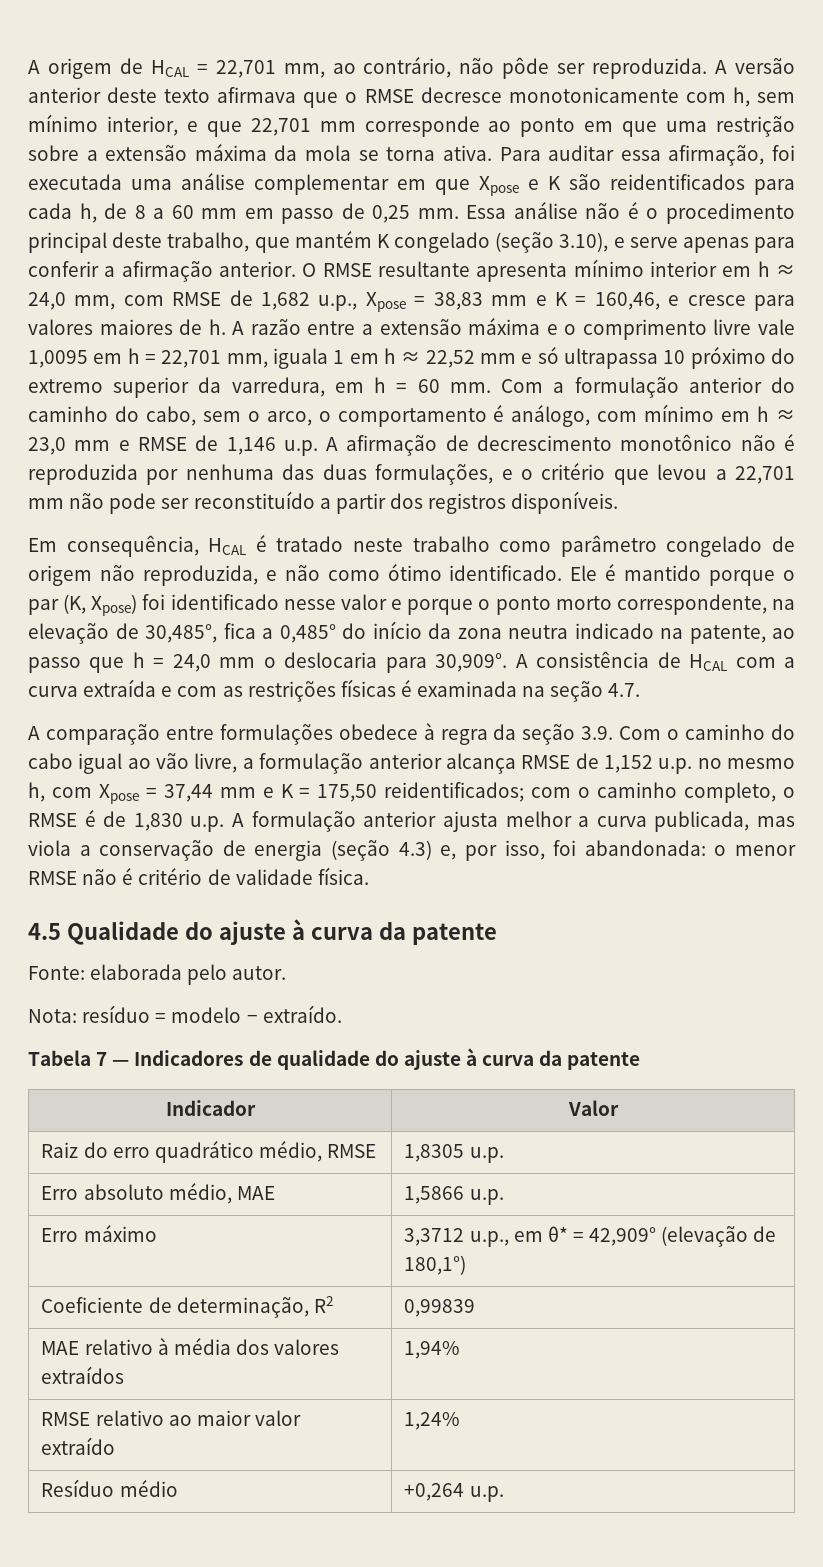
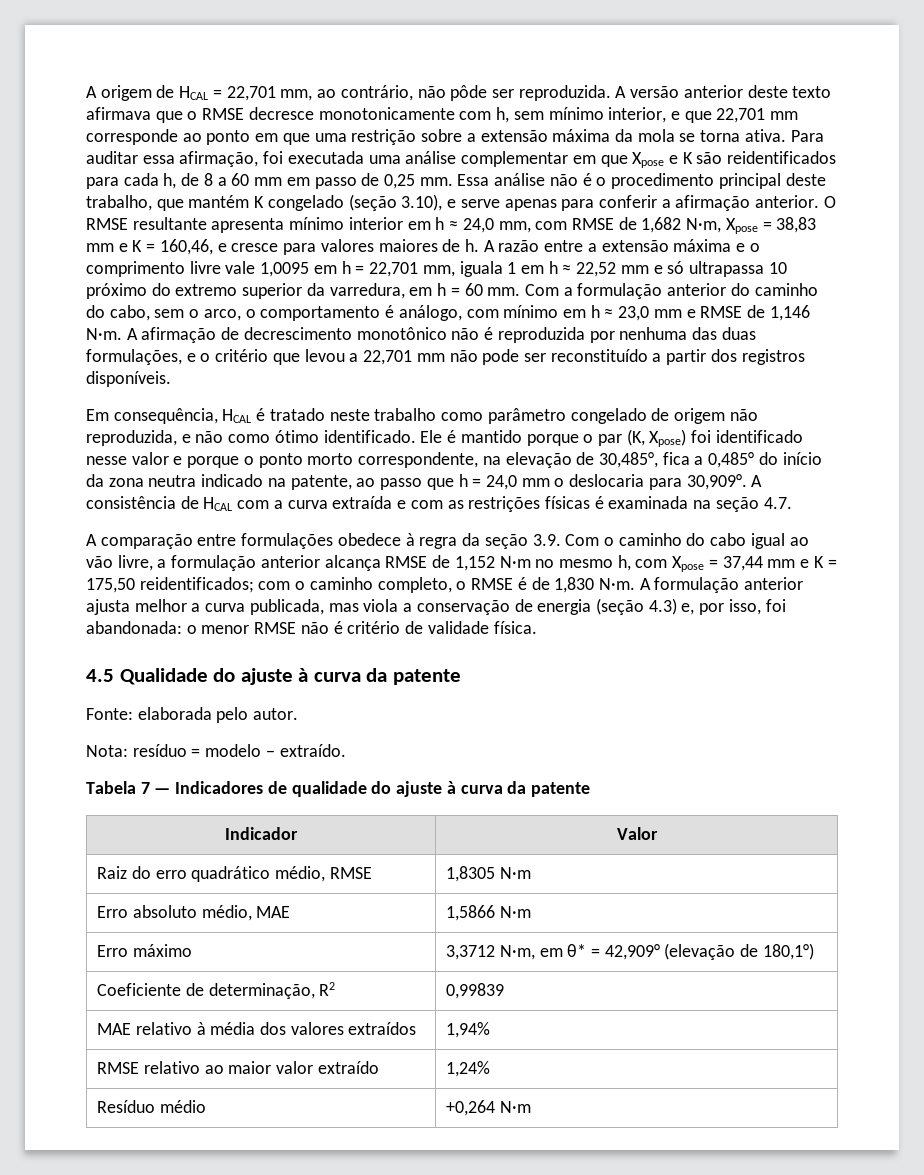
[318,295,358,311] u.p., -> [686,218,722,233] N·m,
[283,440,318,456] u.p. -> [86,328,122,340] N·m.
[658,758,693,774] u.p. -> [499,556,531,568] N·m
[190,816,225,832] u.p. -> [598,578,635,590] N·m.
[469,1147,504,1163] u.p. -> [499,867,531,879] N·m
[469,1189,504,1205] u.p. -> [499,906,531,918] N·m
[469,1231,509,1247] u.p., -> [499,945,535,960] N·m,
[469,1486,504,1502] u.p. -> [499,1101,531,1113] N·m

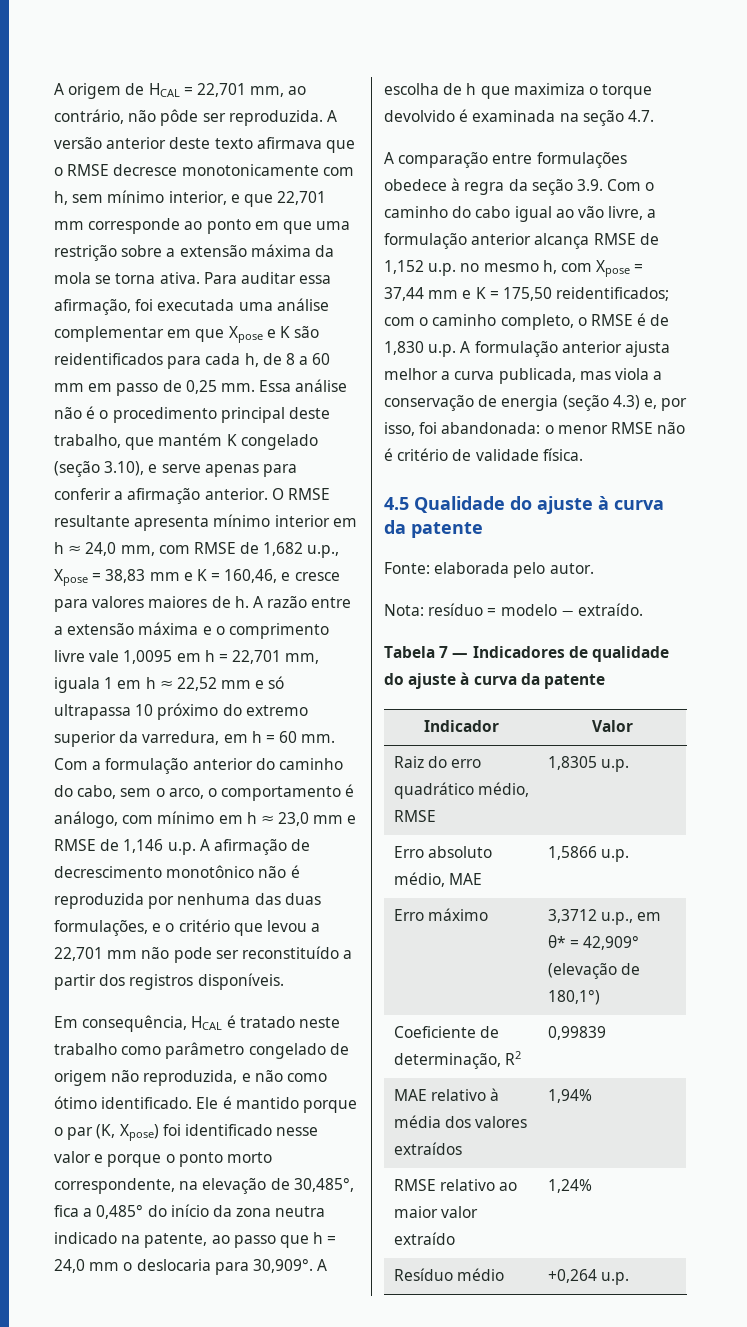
[686,218,722,233] N·m, -> [307,545,340,558] u.p.,
[86,328,122,340] N·m. -> [167,842,196,855] u.p.
[86,496,590,512] consistência de HCAL com a curva extraída e com as restrições físicas -> [384,83,653,99] [384,110,455,122] escolha de h que maximiza o torque devolvido
[499,556,531,568] N·m -> [428,263,457,276] u.p.
[598,578,635,590] N·m. -> [428,344,457,357] u.p.
[499,867,531,879] N·m -> [600,759,629,772] u.p.
[499,906,531,918] N·m -> [600,849,629,862] u.p.
[499,945,535,960] N·m, -> [600,912,633,925] u.p.,
[499,1101,531,1113] N·m -> [600,1272,629,1285] u.p.

